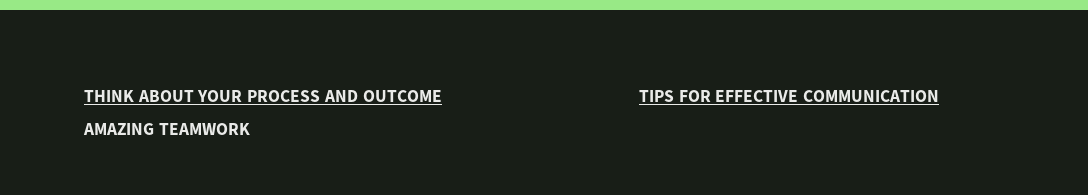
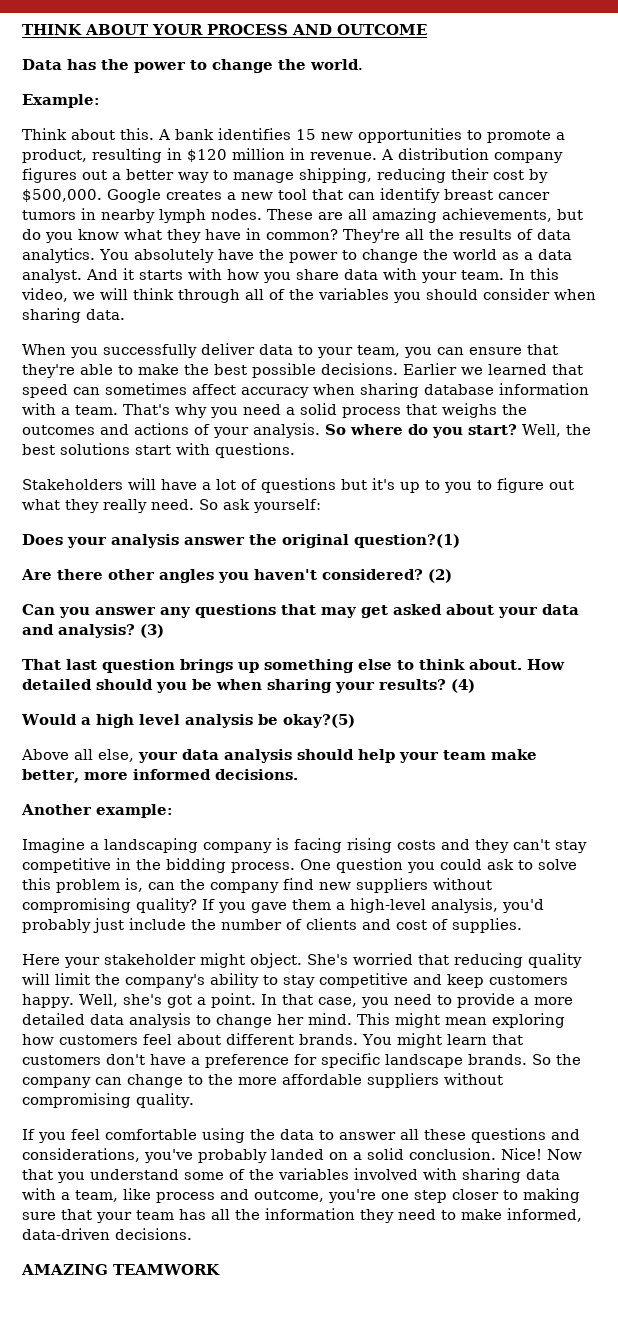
[83,123,250,135] [638,90,940,102] AMAZING TEAMWORK // TIPS FOR EFFECTIVE COMMUNICATION -> [22,59,363,73] [22,94,100,108] [22,128,565,143] [22,148,563,163] [22,168,548,183] [22,188,550,203] [22,208,583,223] [22,228,571,243] [22,248,572,263] [22,268,559,283] [21,288,596,303] [22,308,125,323] [22,343,558,358] [22,363,583,378] [22,383,589,398] [22,403,527,418] [22,423,591,438] [22,443,295,458] [22,478,574,493] [22,499,321,513] [22,534,460,548] [21,569,452,583] [22,604,579,618] [22,624,164,638] [22,659,565,673] [22,679,475,693] [21,714,355,728] [21,749,537,763] [22,769,298,783] [21,804,173,818] [22,838,587,853] [22,858,577,873] [22,878,492,893] [22,898,544,913] [22,918,522,933] [22,953,582,968] [22,973,568,988] [22,993,573,1008] [22,1013,565,1028] [22,1033,523,1048] [22,1053,581,1068] [22,1073,503,1088] [22,1093,194,1108] [22,1128,580,1143] [22,1148,582,1163] [22,1168,560,1183] [22,1188,580,1203] [22,1208,582,1223] [22,1228,192,1240] [21,1264,220,1275] Data has the power to change the world. // Example: // Think about this. A bank identifies 15 new opportunities to promote a product, resulting in $120 million in revenue. A distribution company figures out a better way to manage shipping, reducing their cost by $500,000. Google creates a new tool that can identify breast cancer tumors in nearby lymph nodes. These are all amazing achievements, but do you know what they have in common? They're all the results of data analytics. You absolutely have the power to change the world as a data analyst. And it starts with how you share data with your team. In this video, we will think through all of the variables you should consider when sharing data. // When you successfully deliver data to your team, you can ensure that they're able to make the best possible decisions. Earlier we learned that speed can sometimes affect accuracy when sharing database information with a team. That's why you need a solid process that weighs the outcomes and actions of your analysis. So where do you start? Well, the best solutions start with questions. // Stakeholders will have a lot of questions but it's up to you to figure out what they really need. So ask yourself: // Does your analysis answer the original question?(1) // Are there other angles you haven't considered? (2) // Can you answer any questions that may get asked about your data and analysis? (3) // That last question brings up something else to think about. How detailed should you be when sharing your results? (4) // Would a high level analysis be okay?(5) // Above all else, your data analysis should help your team make better, more informed decisions. // Another example: // Imagine a landscaping company is facing rising costs and they can't stay competitive in the bidding process. One question you could ask to solve this problem is, can the company find new suppliers without compromising quality? If you gave them a high-level analysis, you'd probably just include the number of clients and cost of supplies. // Here your stakeholder might object. She's worried that reducing quality will limit the company's ability to stay competitive and keep customers happy. Well, she's got a point. In that case, you need to provide a more detailed data analysis to change her mind. This might mean exploring how customers feel about different brands. You might learn that customers don't have a preference for specific landscape brands. So the company can change to the more affordable suppliers without compromising quality. // If you feel comfortable using the data to answer all these questions and considerations, you've probably landed on a solid conclusion. Nice! Now that you understand some of the variables involved with sharing data with a team, like process and outcome, you're one step closer to making sure that your team has all the information they need to make informed, data-driven decisions. // AMAZING TEAMWORK

